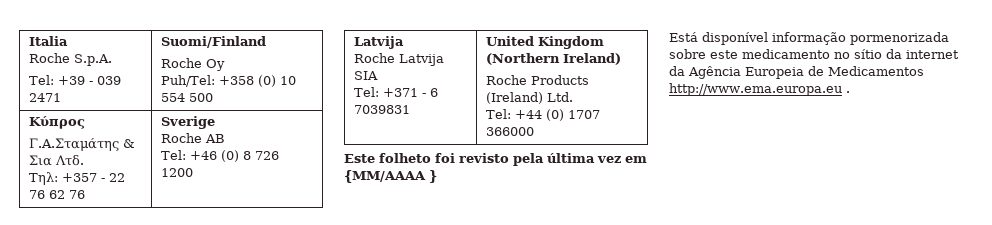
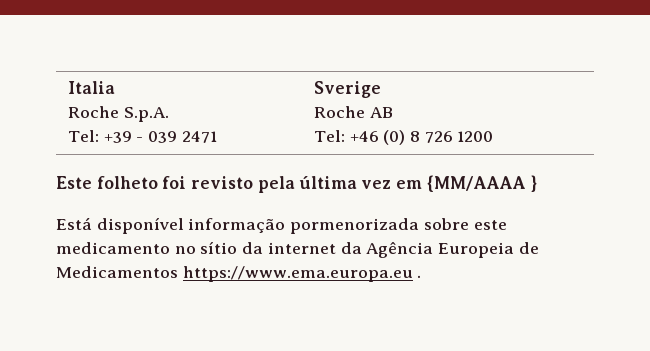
[160,36,266,48] [160,58,225,71] [160,75,296,87] [160,93,213,102] [28,116,85,129] [28,138,135,151] [28,155,84,166] [28,172,125,185] [28,190,85,199] | Suomi/Finland // Roche Oy // Puh/Tel: +358 (0) 10 554 500 // Kύπρος // Γ.Α.Σταμάτης & Σια Λτδ. // Τηλ: +357 - 22 76 62 76 -> (217, 137) none
[353,36,404,49] [353,53,444,66] [353,71,378,80] [353,87,438,97] [353,105,410,114] [485,36,604,49] [485,53,621,65] [485,75,589,85] [485,92,573,104] [485,109,600,121] [485,127,534,136] // Latvija // Roche Latvija SIA // Tel: +371 - 6 7039831 | United Kingdom (Northern Ireland) // Roche Products (Ireland) Ltd. // Tel: +44 (0) 1707 366000 -> (494, 136) none
[669,83,842,96] http://www.ema.europa.eu -> [182,266,413,282] https://www.ema.europa.eu

